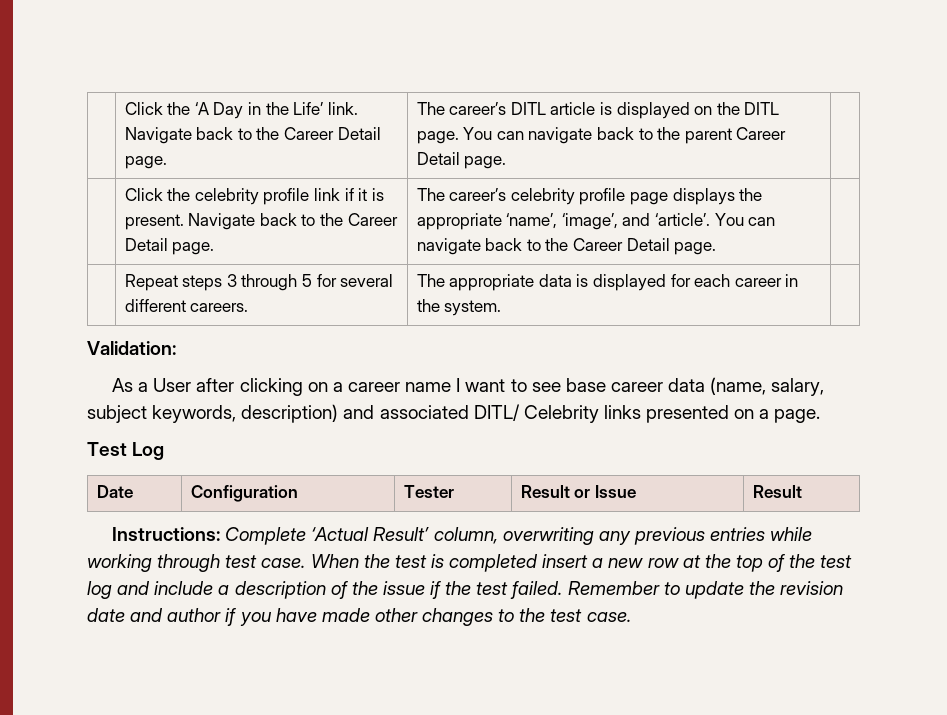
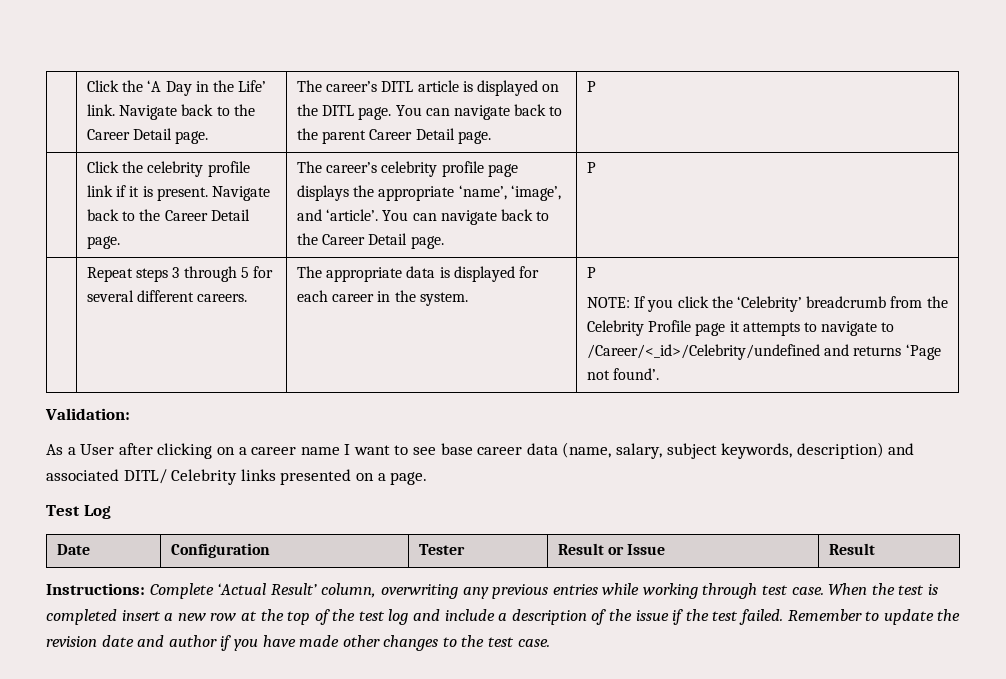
(507, 162) none -> [587,81,597,92] P
(717, 248) none -> [587,162,597,173] P
(502, 308) none -> [587,267,597,278] [587,296,948,312] [587,320,895,336] [587,344,941,360] [587,368,660,380] P // NOTE: If you click the ‘Celebrity’ breadcrumb from the Celebrity Profile page it attempts to navigate to /Career/<_id>/Celebrity/undefined and returns ‘Page not found’.

